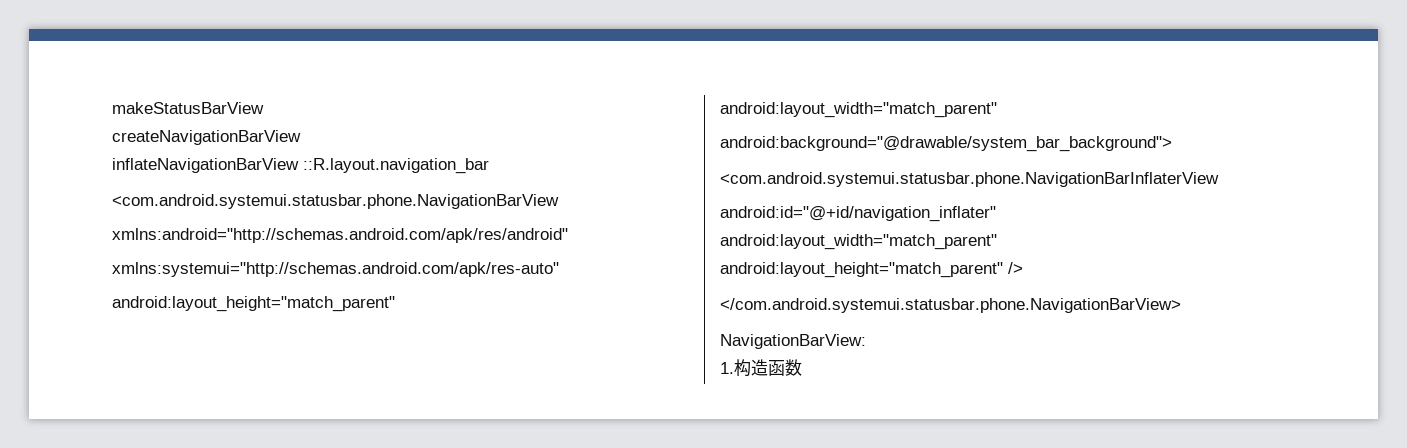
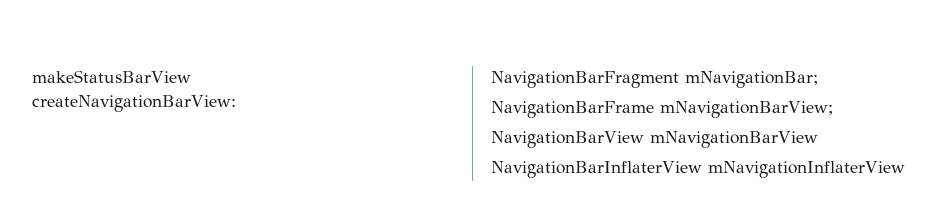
[112,130,301,145] [112,158,489,174] [112,194,559,209] [112,228,568,243] [112,262,559,277] [112,296,395,312] [720,102,997,118] [720,136,1172,152] [720,172,1219,187] [720,206,996,222] [720,234,997,250] [720,262,1023,278] [720,298,1181,313] [720,334,866,349] [720,359,802,377] createNavigationBarView // inflateNavigationBarView ::R.layout.navigation_bar // <com.android.systemui.statusbar.phone.NavigationBarView // xmlns:android="http://schemas.android.com/apk/res/android" // xmlns:systemui="http://schemas.android.com/apk/res-auto" // android:layout_height="match_parent" // android:layout_width="match_parent" // android:background="@drawable/system_bar_background"> // <com.android.systemui.statusbar.phone.NavigationBarInflaterView // android:id="@+id/navigation_inflater" // android:layout_width="match_parent" // android:layout_height="match_parent" /> // </com.android.systemui.statusbar.phone.NavigationBarView> // NavigationBarView: // 1.构造函数 -> [32,95,236,112] [491,71,818,88] [491,101,833,118] [491,131,818,148] [491,161,905,178] createNavigationBarView: // NavigationBarFragment mNavigationBar; // NavigationBarFrame mNavigationBarView; // NavigationBarView mNavigationBarView // NavigationBarInflaterView mNavigationInflaterView

